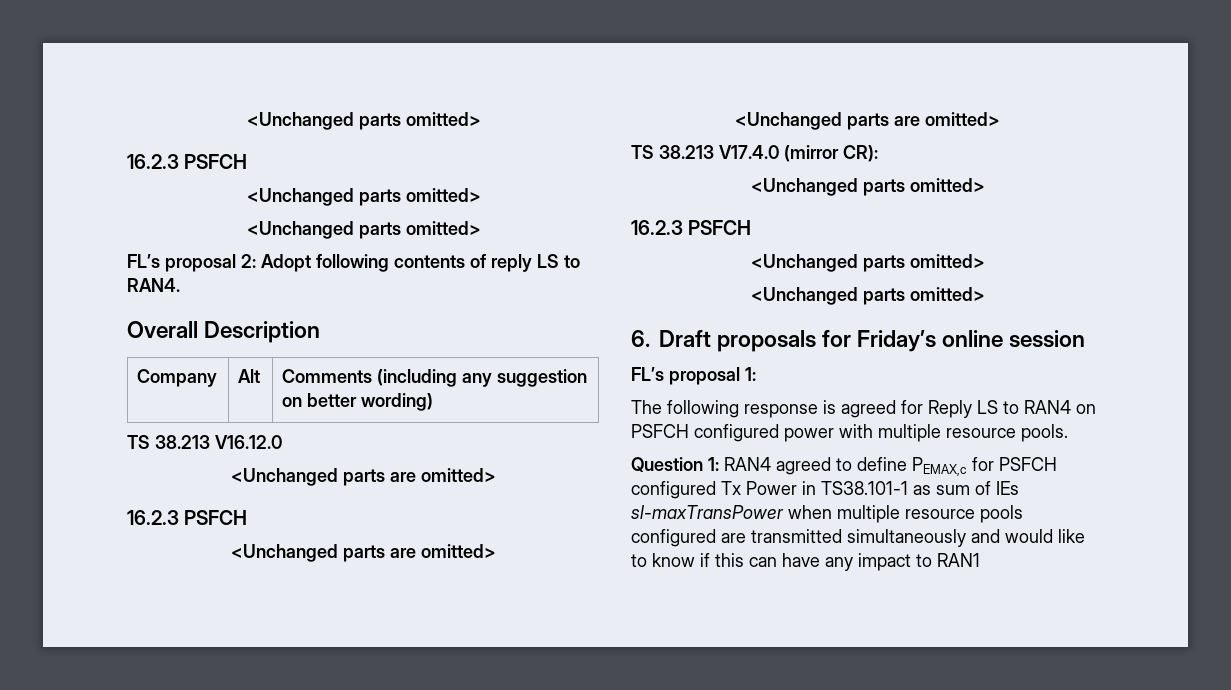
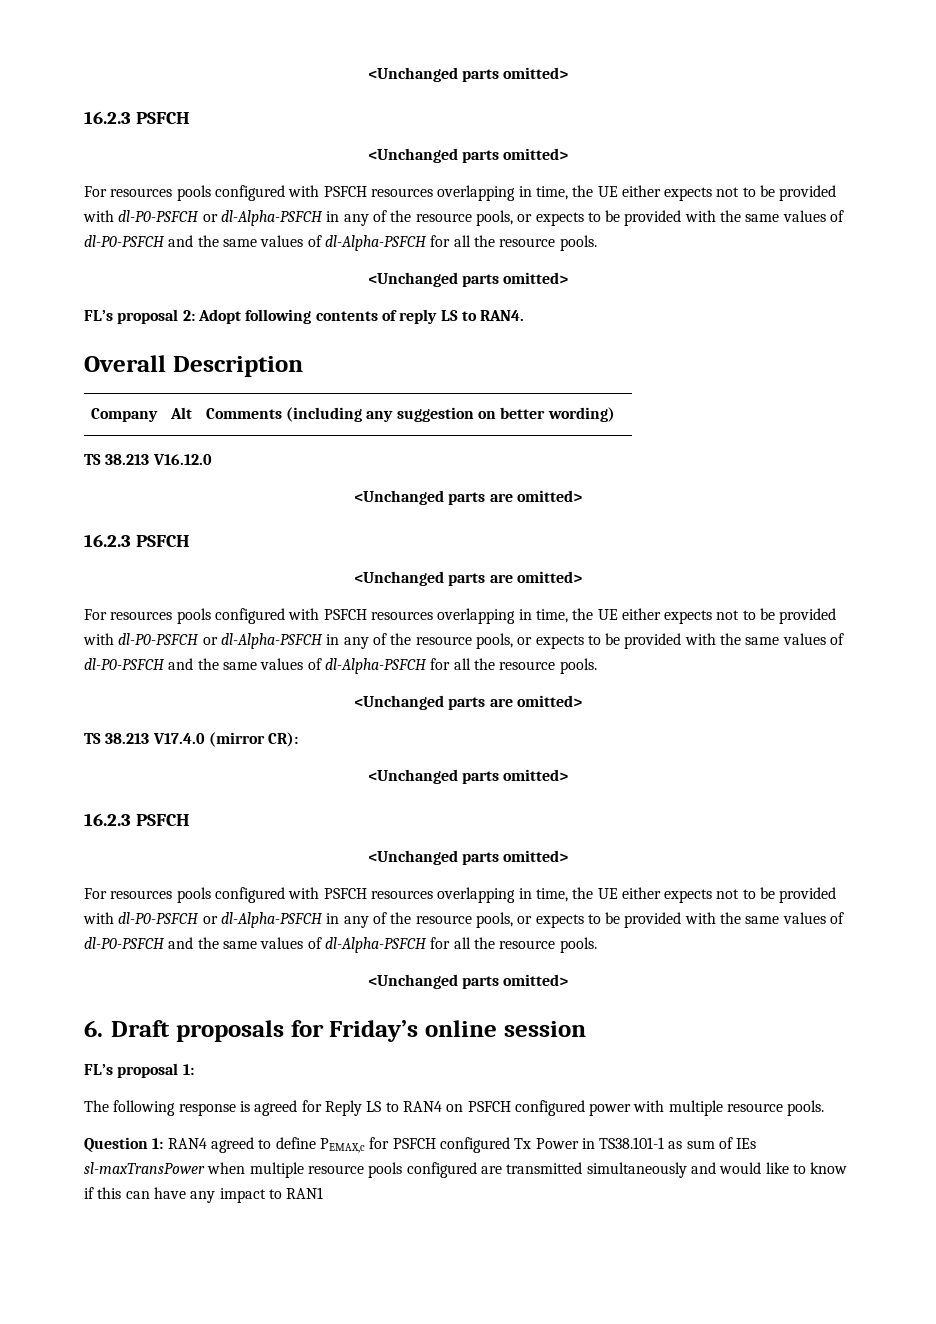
[246,112,481,130] [127,154,248,169] [246,188,481,206] <Unchanged parts omitted> // 16.2.3 PSFCH // <Unchanged parts omitted> -> [367,67,569,82] [84,111,190,124] [367,148,569,163] [84,185,837,201] [83,210,845,226] [84,235,597,251] <Unchanged parts omitted> // 16.2.3 PSFCH // <Unchanged parts omitted> // For resources pools configured with PSFCH resources overlapping in time, the UE either expects not to be provided with dl-P0-PSFCH or dl-Alpha-PSFCH in any of the resource pools, or expects to be provided with the same values of dl-P0-PSFCH and the same values of dl-Alpha-PSFCH for all the resource pools.
(496, 551) none -> [84,608,837,624] [83,633,845,649] [84,658,597,674] // For resources pools configured with PSFCH resources overlapping in time, the UE either expects not to be provided with dl-P0-PSFCH or dl-Alpha-PSFCH in any of the resource pools, or expects to be provided with the same values of dl-P0-PSFCH and the same values of dl-Alpha-PSFCH for all the resource pools.
(985, 261) none -> [84,887,837,903] [83,912,845,928] [84,937,597,953] // For resources pools configured with PSFCH resources overlapping in time, the UE either expects not to be provided with dl-P0-PSFCH or dl-Alpha-PSFCH in any of the resource pools, or expects to be provided with the same values of dl-P0-PSFCH and the same values of dl-Alpha-PSFCH for all the resource pools.

